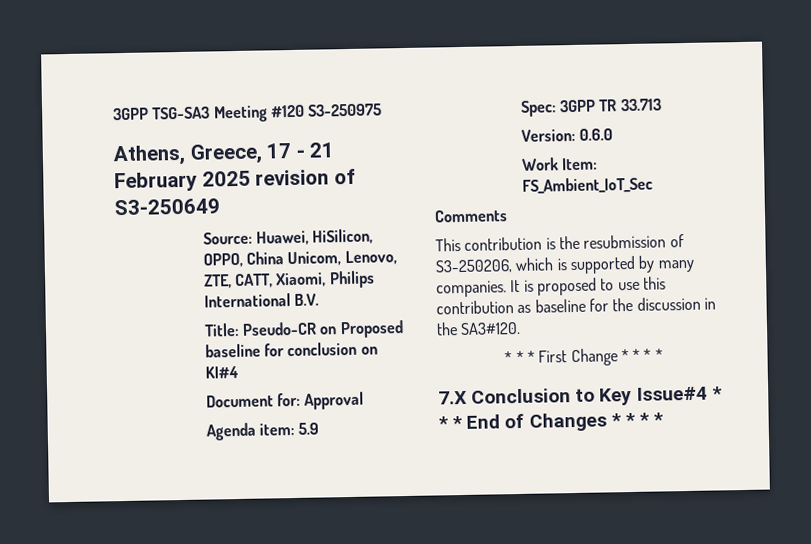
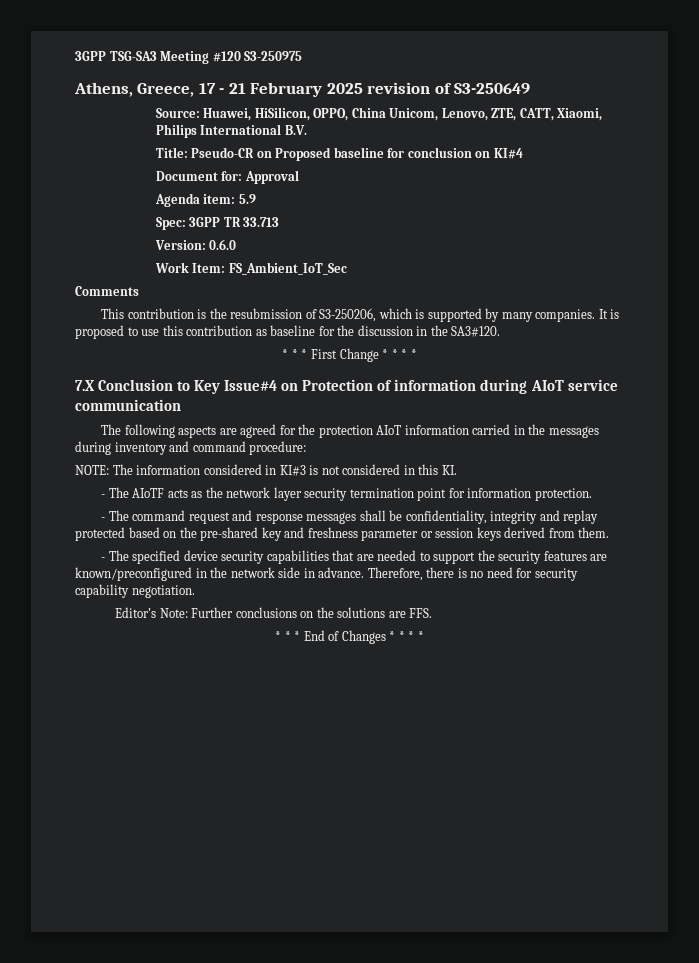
(708, 393) none -> [281,379,618,394] [75,399,181,411] [101,424,599,438] [75,441,307,455] [75,464,457,476] [101,487,592,501] [101,510,599,524] [75,527,610,541] [101,550,608,564] [75,567,578,581] [75,584,195,598] [115,607,433,618] on Protection of information during AIoT service communication // The following aspects are agreed for the protection AIoT information carried in the messages during inventory and command procedure: // NOTE: The information considered in KI#3 is not considered in this KI. // - The AIoTF acts as the network layer security termination point for information protection. // - The command request and response messages shall be confidentiality, integrity and replay protected based on the pre-shared key and freshness parameter or session keys derived from them. // - The specified device security capabilities that are needed to support the security features are known/preconfigured in the network side in advance. Therefore, there is no need for security capability negotiation. // Editor’s Note: Further conclusions on the solutions are FFS. //

